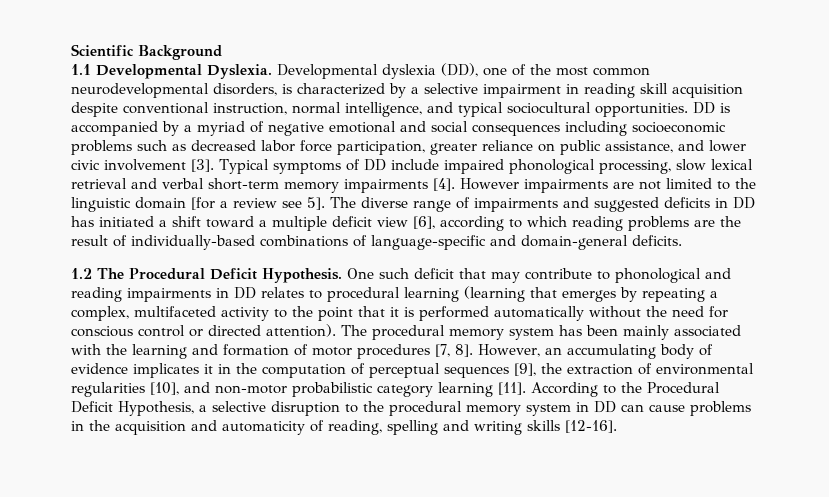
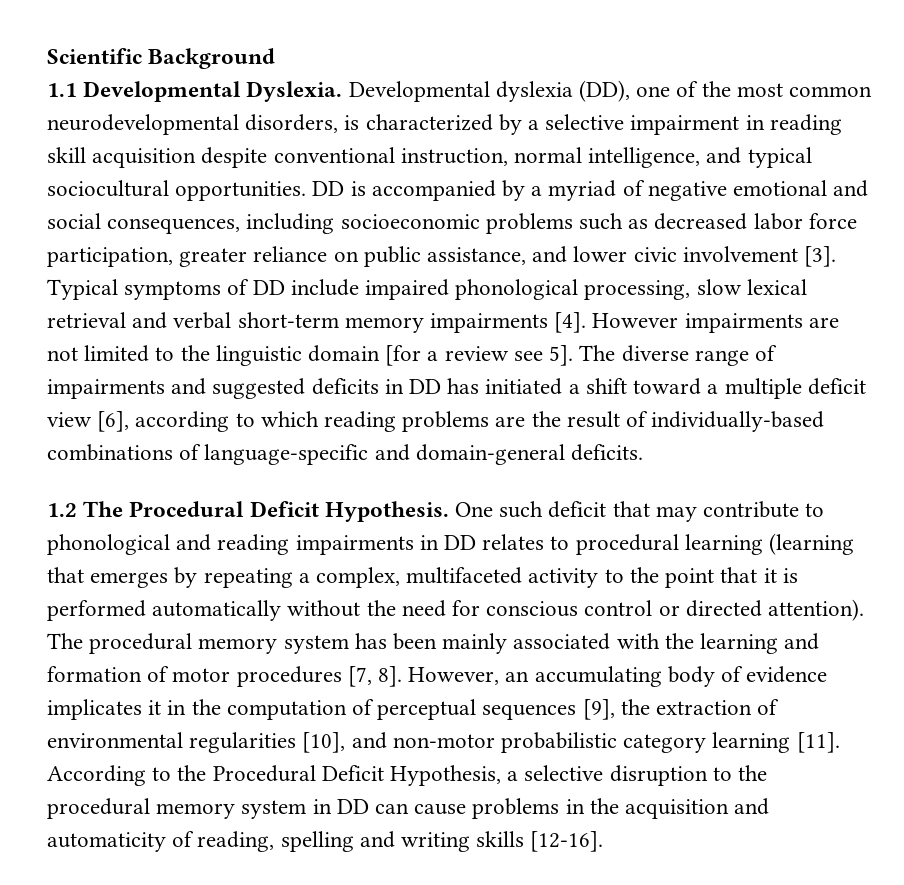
[472,124,560,136] consequences -> [107,218,241,234] consequences,

